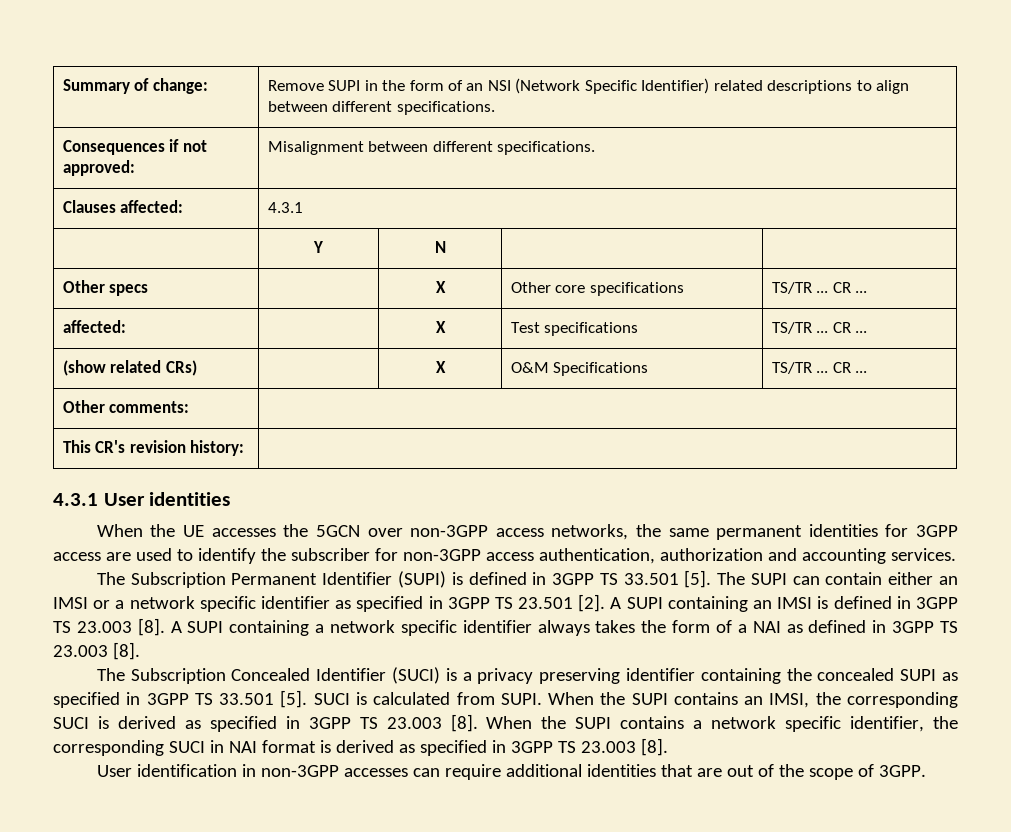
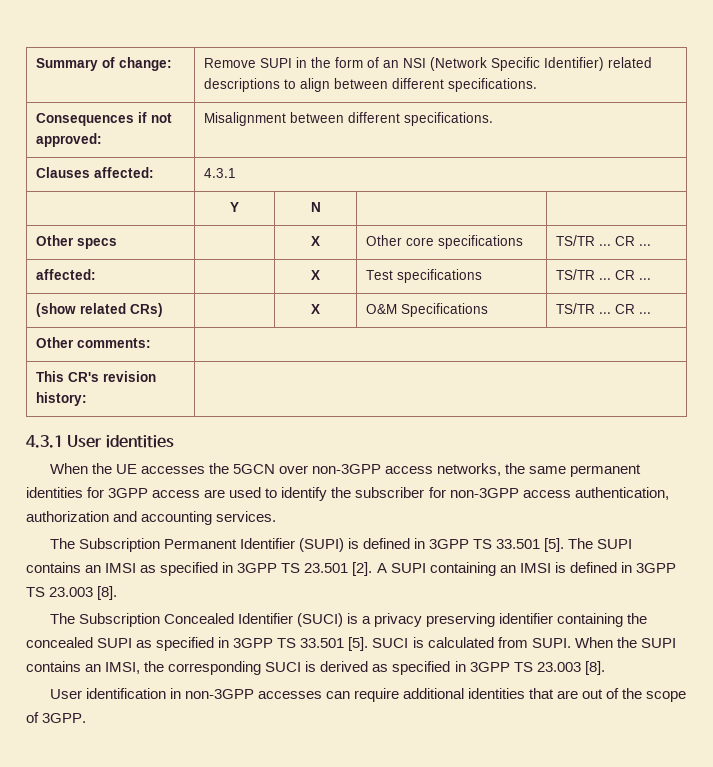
[792,572,959,585] [53,596,330,612] can contain either an IMSI or a network specific identifier -> [26,562,137,573] contains an IMSI
[170,620,959,636] [53,642,140,660] A SUPI containing a network specific identifier always takes the form of a NAI as defined in 3GPP TS 23.003 [8]. -> (118, 593) none
[486,716,959,732] [53,738,668,756] When the SUPI contains a network specific identifier, the corresponding SUCI in NAI format is derived as specified in 3GPP TS 23.003 [8]. -> (605, 668) none

